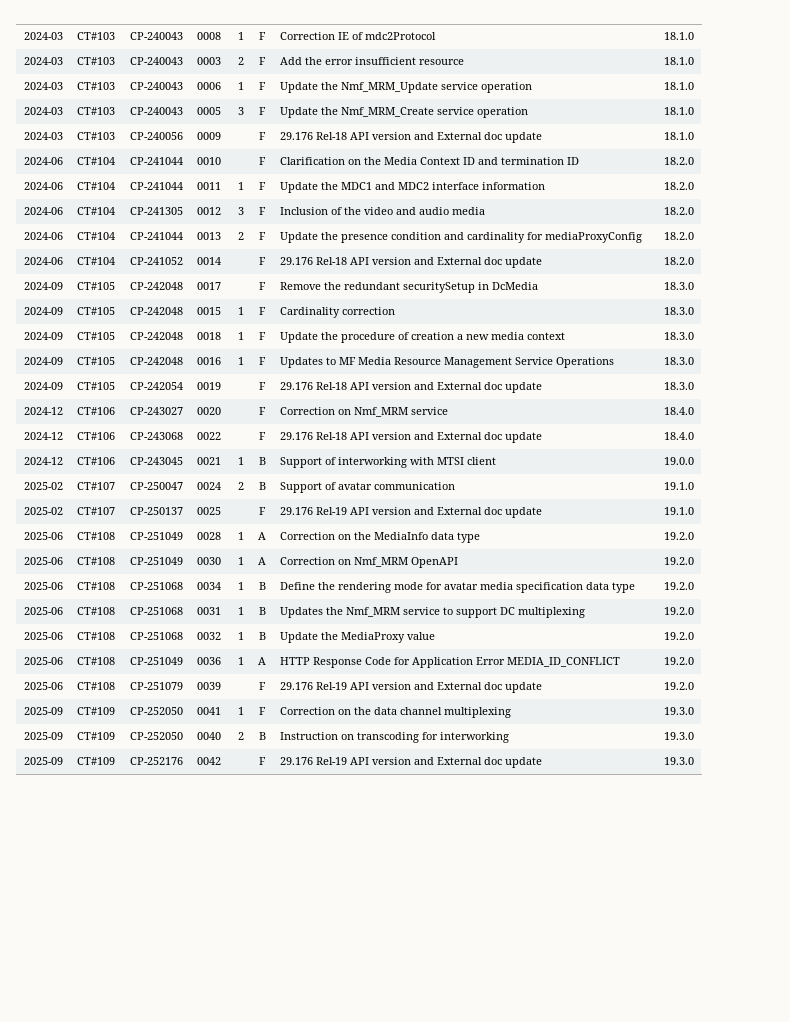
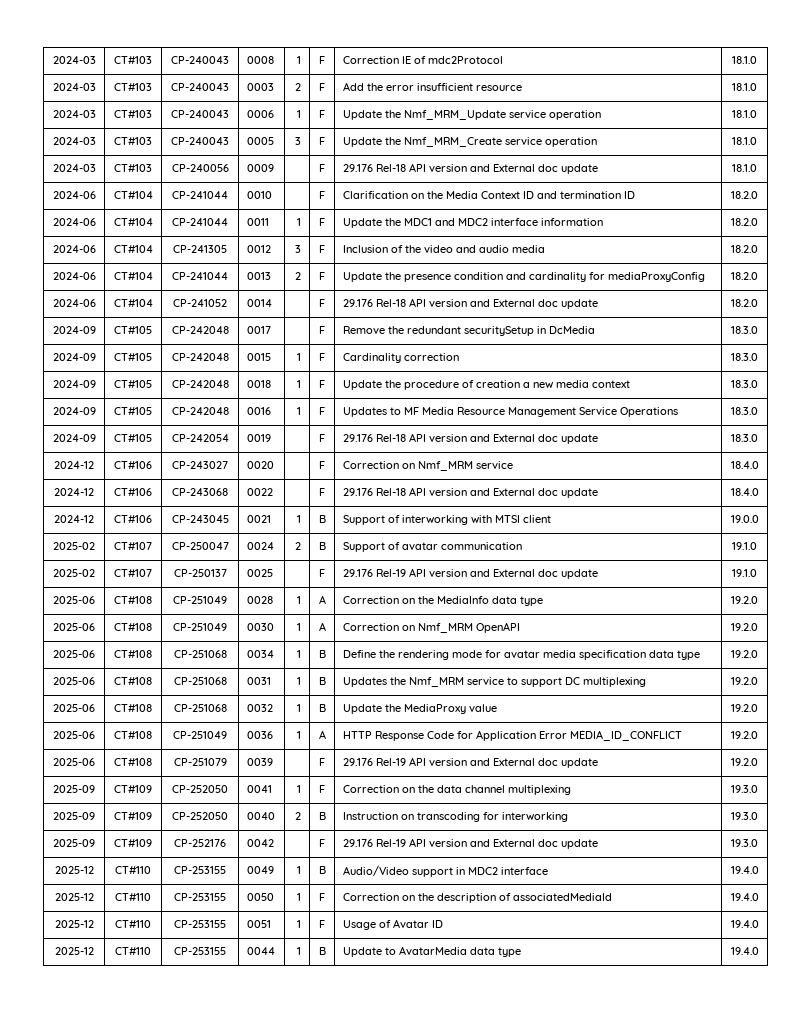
(694, 761) none -> [54,866,94,874] [115,866,151,874] [174,866,226,874] [246,866,274,874] [297,866,302,874] [318,866,326,874] [342,865,548,877] [730,866,759,874] [54,893,94,901] [115,893,151,901] [174,893,226,901] [246,893,274,901] [297,893,302,901] [319,893,325,901] [342,893,612,903] [730,893,759,901] [54,920,94,928] [115,920,151,928] [174,920,226,928] [246,920,271,928] [297,920,302,928] [319,920,325,928] [342,919,443,930] [730,920,759,928] [54,947,94,955] [115,947,151,955] [174,947,226,955] [246,947,275,955] [297,947,302,955] [318,947,326,955] [342,946,521,957] [730,947,759,955] // 2025-12 | CT#110 | CP-253155 | 0049 | 1 | B | Audio/Video support in MDC2 interface | 19.4.0 // 2025-12 | CT#110 | CP-253155 | 0050 | 1 | F | Correction on the description of associatedMediaId | 19.4.0 // 2025-12 | CT#110 | CP-253155 | 0051 | 1 | F | Usage of Avatar ID | 19.4.0 // 2025-12 | CT#110 | CP-253155 | 0044 | 1 | B | Update to AvatarMedia data type | 19.4.0

